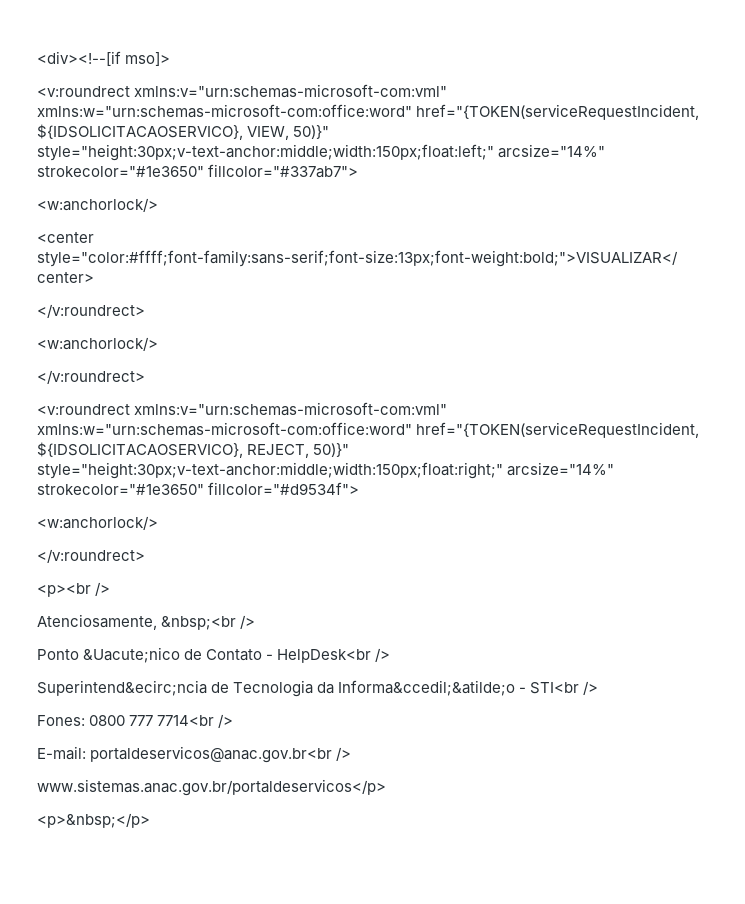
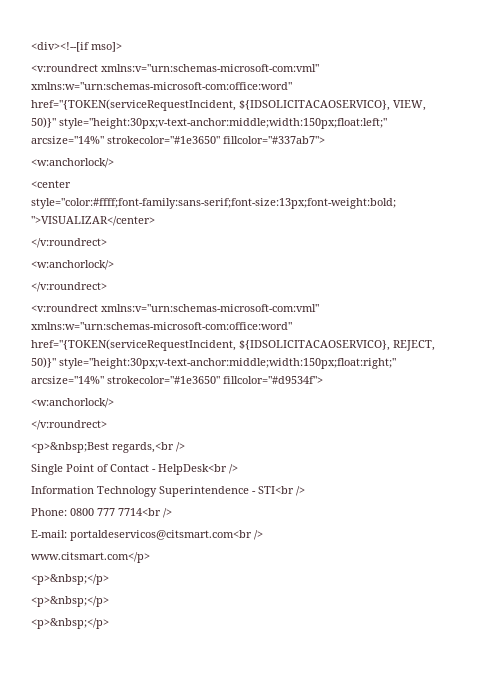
[37,582,111,597] [37,614,256,630] [37,647,391,663] [37,680,516,697] <p><br /> // Atenciosamente, &nbsp;<br /> // Ponto &Uacute;nico de Contato - HelpDesk<br /> // Superintend&ecirc;ncia de Tecnologia da Informa&ccedil;&atilde;o -> [31,442,185,453] [31,464,238,475] [31,486,249,497] <p>&nbsp;Best regards,<br /> // Single Point of Contact - HelpDesk<br /> // Information Technology Superintendence
[37,715,85,726] Fones: -> [31,508,67,516] Phone:
[90,746,352,763] [37,779,386,796] [37,813,150,828] portaldeservicos@anac.gov.br<br /> // www.sistemas.anac.gov.br/portaldeservicos</p> // <p>&nbsp;</p> -> [70,530,263,541] [31,552,150,563] [31,574,109,585] [31,596,109,607] [31,618,109,629] portaldeservicos@citsmart.com<br /> // www.citsmart.com</p> // <p>&nbsp;</p> // <p>&nbsp;</p> // <p>&nbsp;</p>

